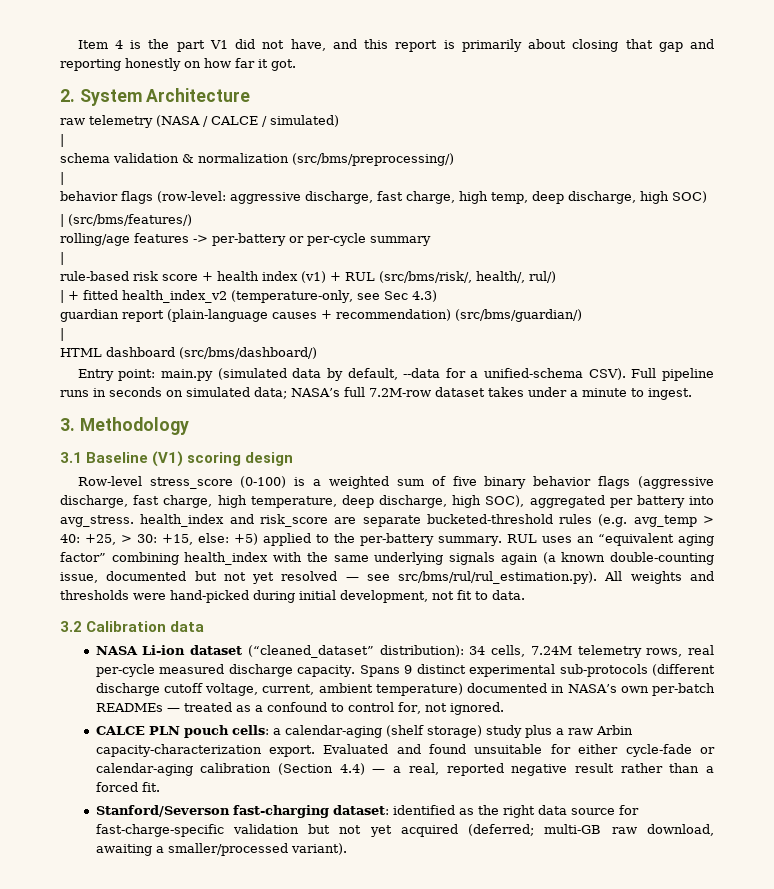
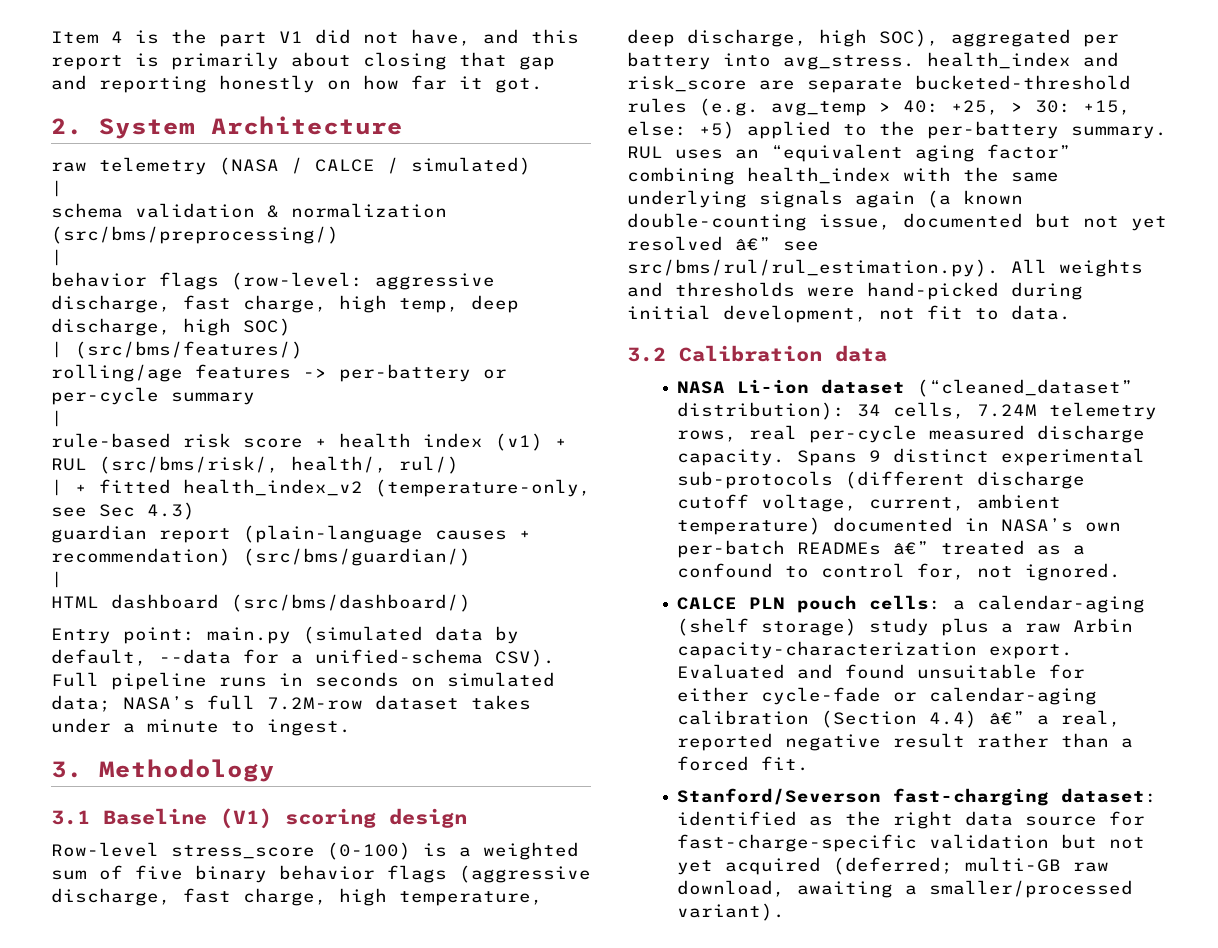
[345,577,359,581] — -> [735,237,771,251] â€”
[166,708,180,712] — -> [893,541,930,555] â€”
[372,769,386,773] — -> [989,711,1026,725] â€”

